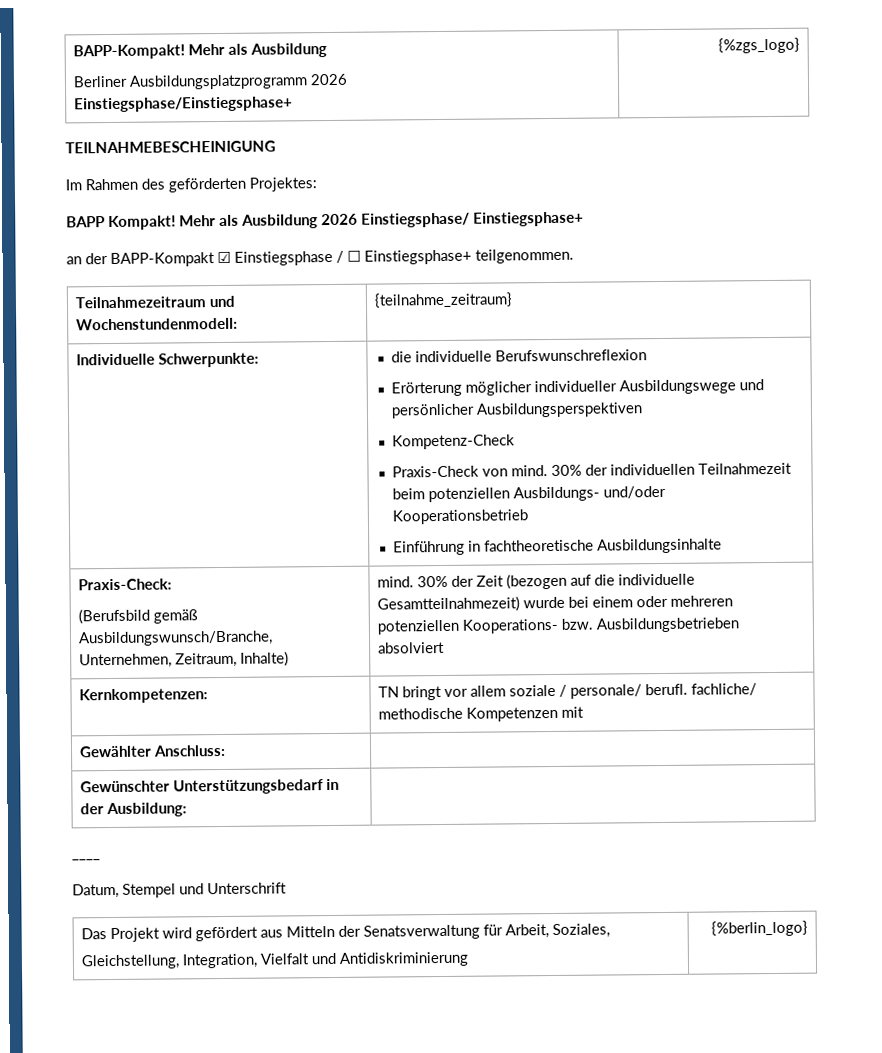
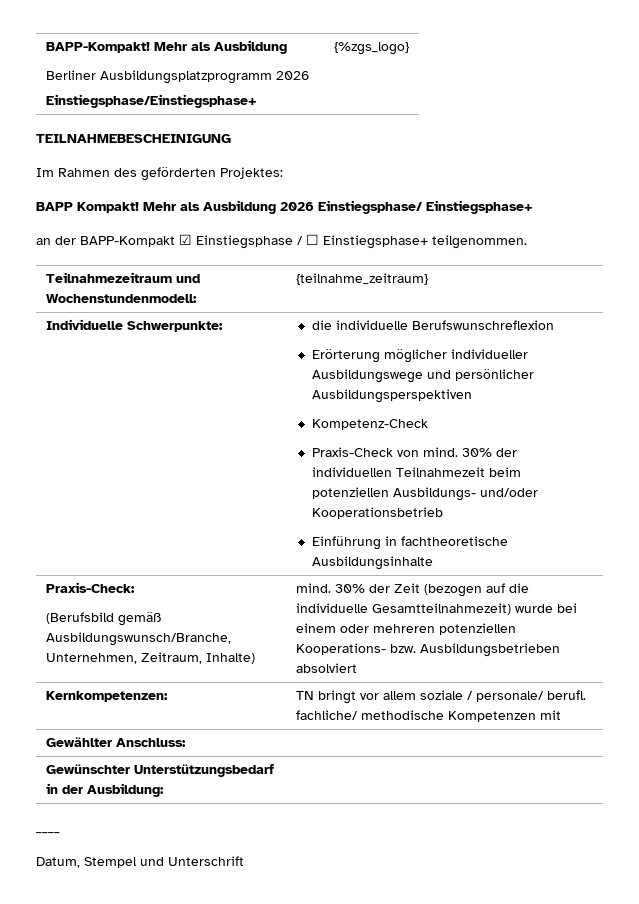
[81,923,611,943] [81,951,469,970] [710,920,808,937] // Das Projekt wird gefördert aus Mitteln der Senatsverwaltung für Arbeit, Soziales, // Gleichstellung, Integration, Vielfalt und Antidiskriminierung | {%berlin_logo} -> (244, 861) none

